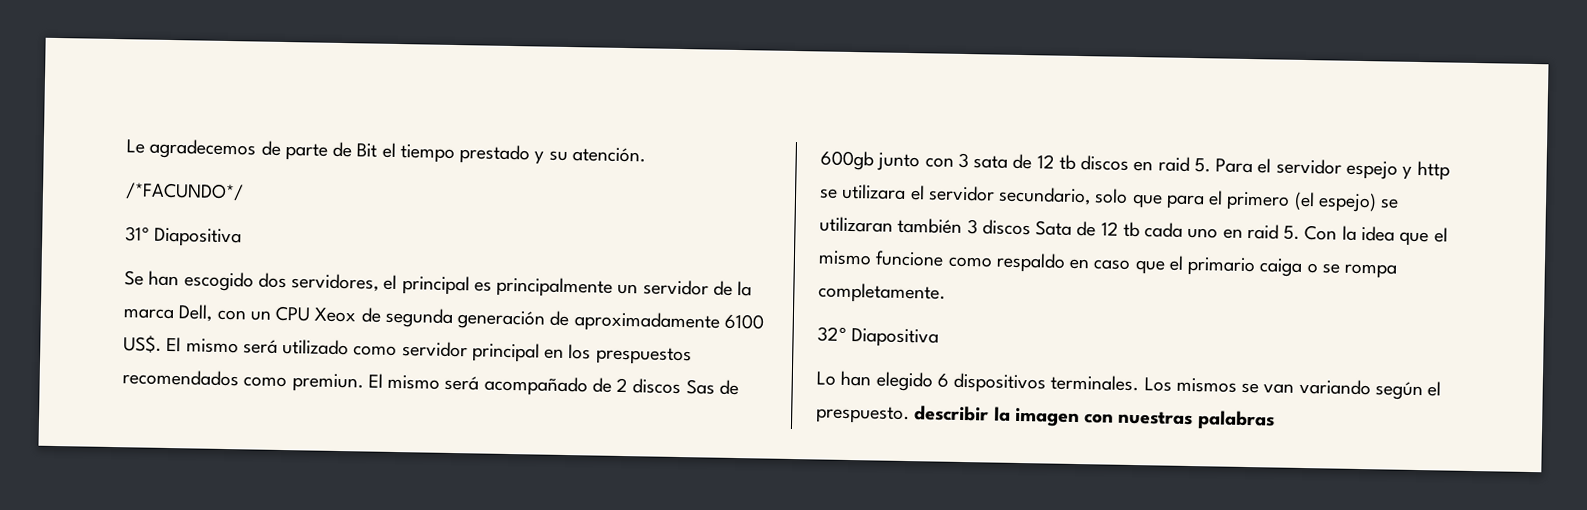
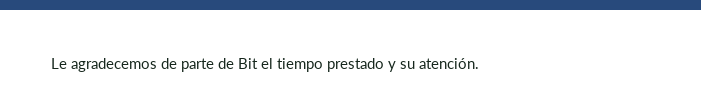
[125,182,244,201] [125,226,243,248] [124,270,753,298] [123,304,764,333] [123,335,692,366] [122,369,739,397] [820,150,1450,181] [820,183,1400,213] [819,216,1448,247] [818,250,1398,279] [818,282,946,304] [817,326,940,348] [816,370,1442,401] [816,405,1275,431] // /*FACUNDO*/ // 31º Diapositiva // Se han escogido dos servidores, el principal es principalmente un servidor de la marca Dell, con un CPU Xeox de segunda generación de aproximadamente 6100 US$. El mismo será utilizado como servidor principal en los prespuestos recomendados como premiun. El mismo será acompañado de 2 discos Sas de 600gb junto con 3 sata de 12 tb discos en raid 5. Para el servidor espejo y http se utilizara el servidor secundario, solo que para el primero (el espejo) se utilizaran también 3 discos Sata de 12 tb cada uno en raid 5. Con la idea que el mismo funcione como respaldo en caso que el primario caiga o se rompa completamente. // 32º Diapositiva // Lo han elegido 6 dispositivos terminales. Los mismos se van variando según el prespuesto. describir la imagen con nuestras palabras -> (479, 63) none

